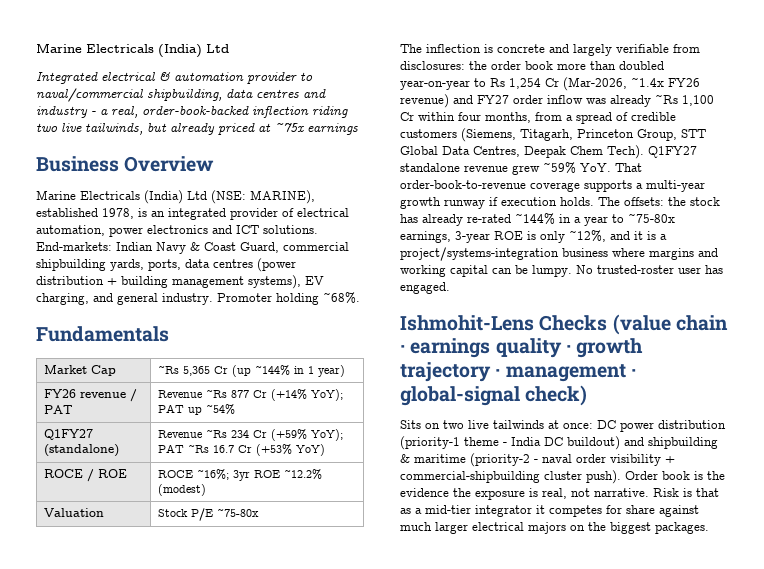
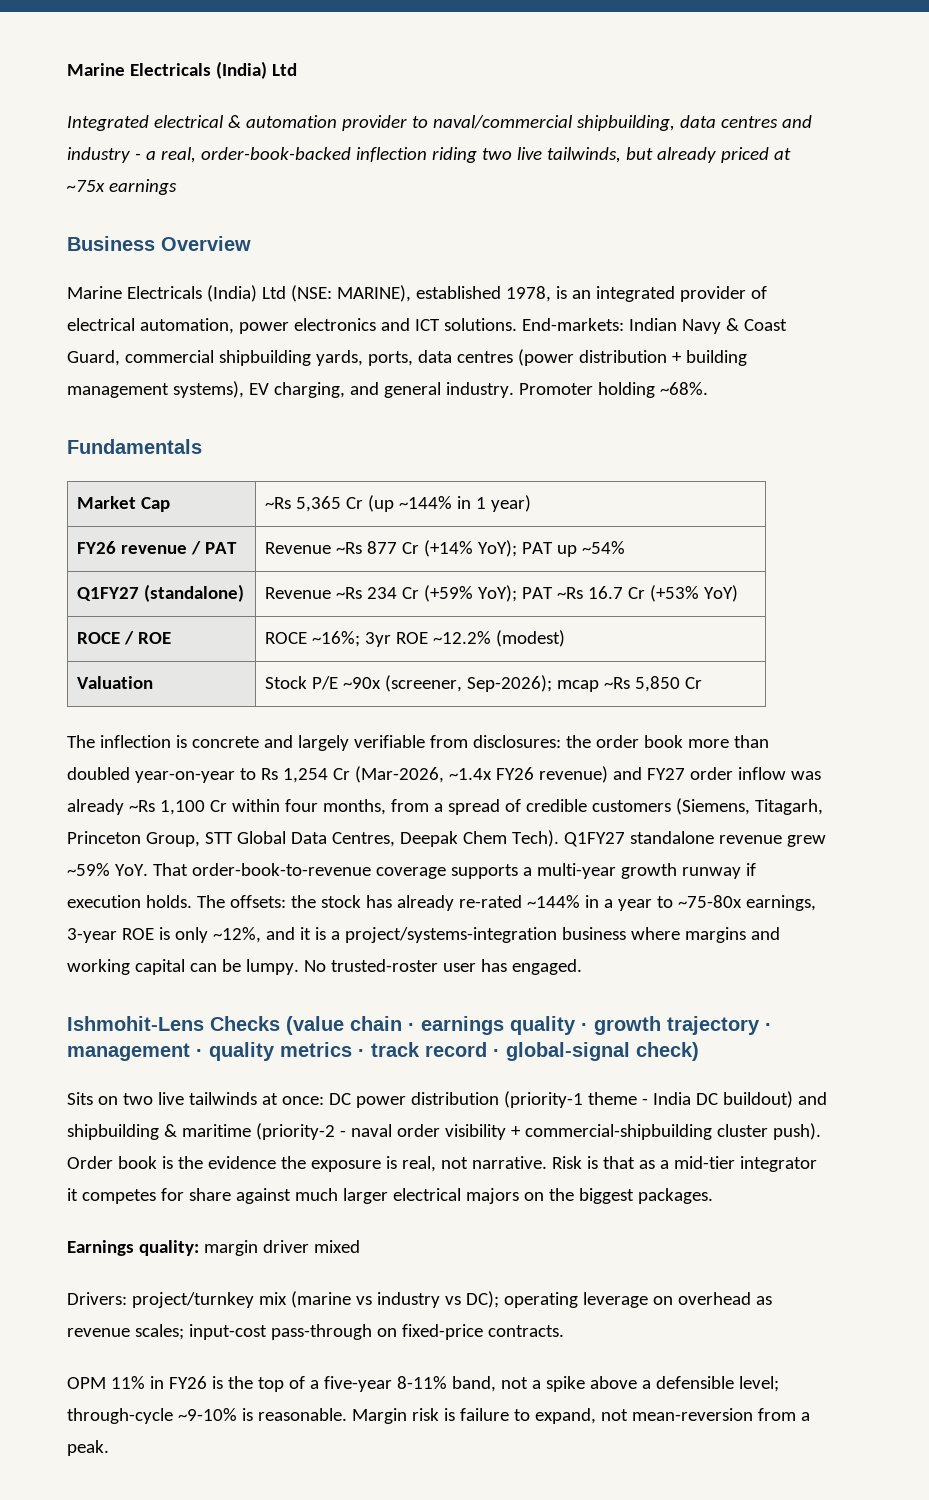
[216,508,259,517] ~75-80x -> [342,675,702,692] ~90x (screener, Sep-2026); mcap ~Rs 5,850 Cr
(636, 373) none -> [209,1042,500,1061] quality metrics · track record ·
(709, 528) none -> [67,1240,360,1256] [67,1291,772,1308] [67,1324,564,1340] [67,1376,779,1392] [67,1408,810,1424] [67,1440,109,1456] // Earnings quality: margin driver mixed // Drivers: project/turnkey mix (marine vs industry vs DC); operating leverage on overhead as revenue scales; input-cost pass-through on fixed-price contracts. // OPM 11% in FY26 is the top of a five-year 8-11% band, not a spike above a defensible level; through-cycle ~9-10% is reasonable. Margin risk is failure to expand, not mean-reversion from a peak.

